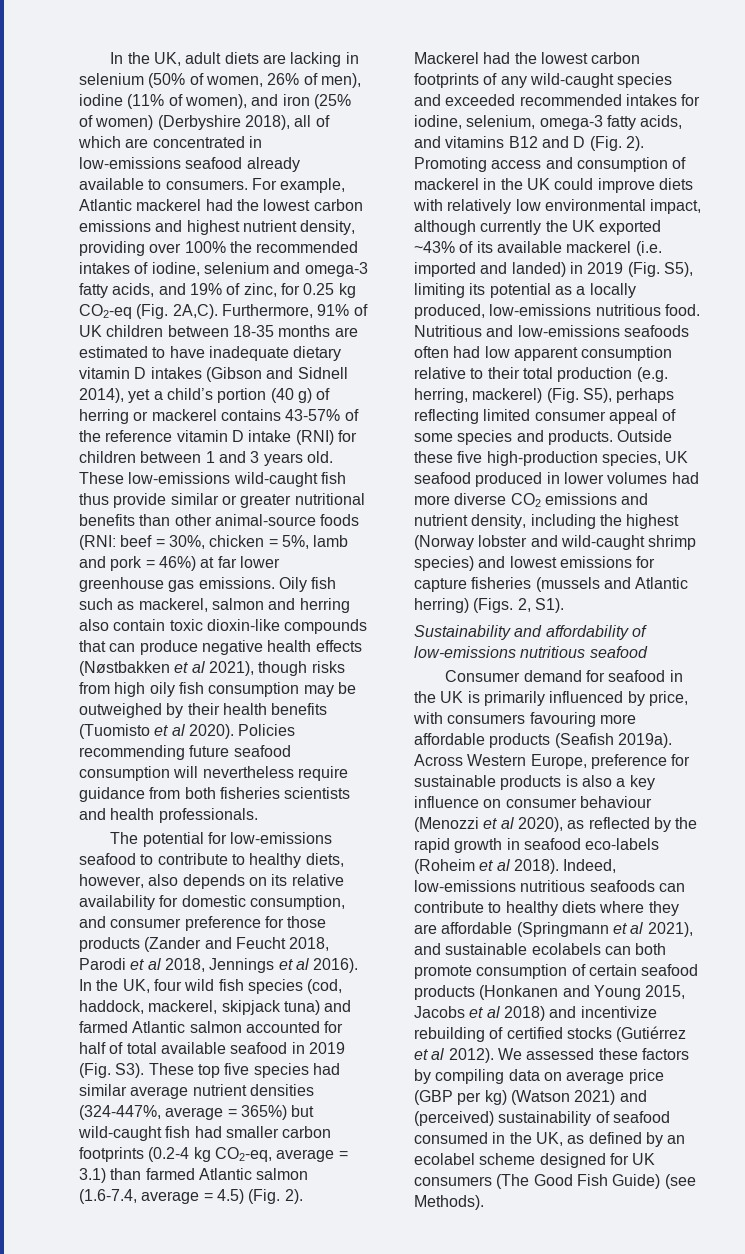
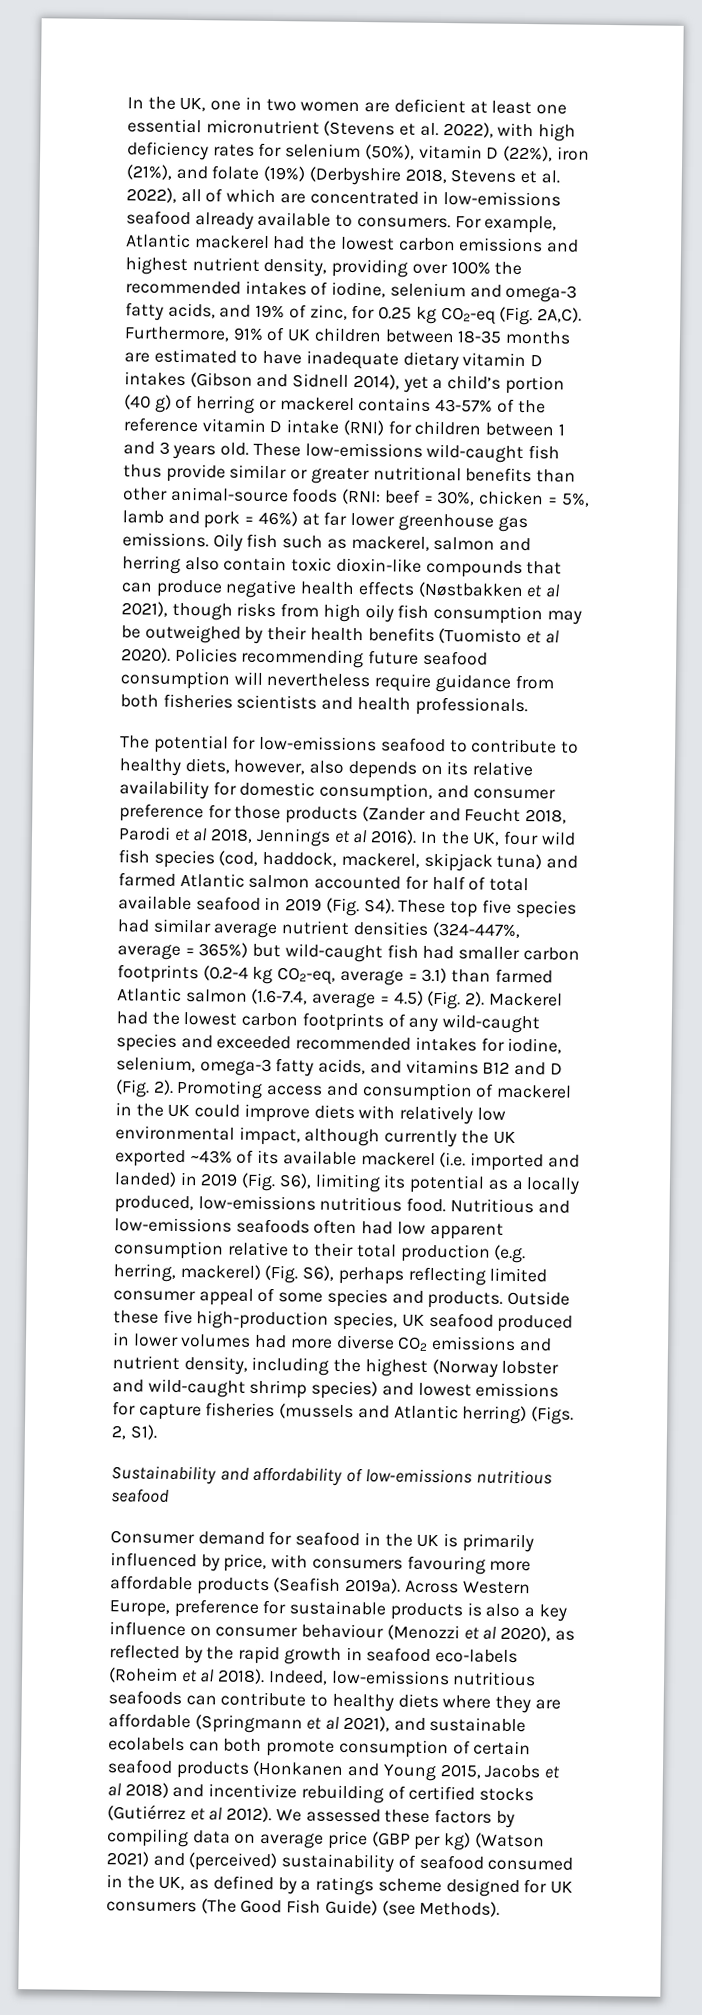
[110,52,359,67] [79,73,361,88] [79,94,351,109] [79,115,290,130] In the UK, adult diets are lacking in selenium (50% of women, 26% of men), iodine (11% of women), and iron (25% of women) (Derbyshire 2018), -> [127,96,567,115] [127,118,577,142] [127,141,590,162] [126,164,560,186] [126,187,177,203] In the UK, one in two women are deficient at least one essential micronutrient (Stevens et al. 2022), with high deficiency rates for selenium (50%), vitamin D (22%), iron (21%), and folate (19%) (Derbyshire 2018, Stevens et al. 2022),
[115,1063,145,1078] S3). -> [363,898,395,914] S4).
[663,262,693,277] S5), -> [278,1173,312,1189] S6),
[582,388,612,403] S5), -> [302,1265,335,1281] S6),
[667,1135,686,1144] [414,1153,475,1165] an ecolabel -> [300,1876,375,1896] a ratings

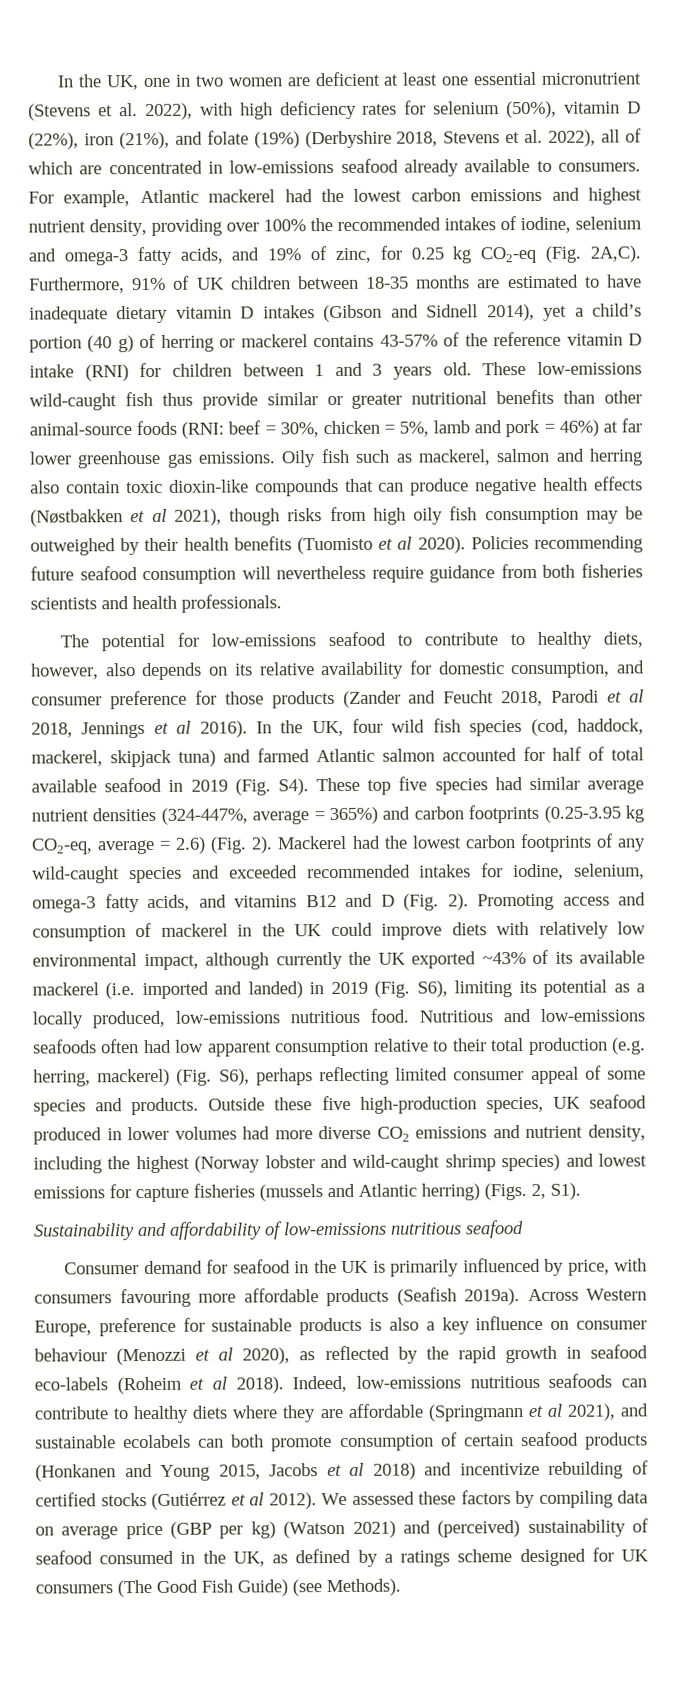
[252,943,580,963] [117,964,249,984] but wild-caught fish had smaller carbon footprints (0.2-4 -> [382,804,621,824] and carbon footprints (0.25-3.95
[421,967,553,984] [117,987,424,1009] 3.1) than farmed Atlantic salmon (1.6-7.4, average = 4.5) -> [175,836,207,854] 2.6)

